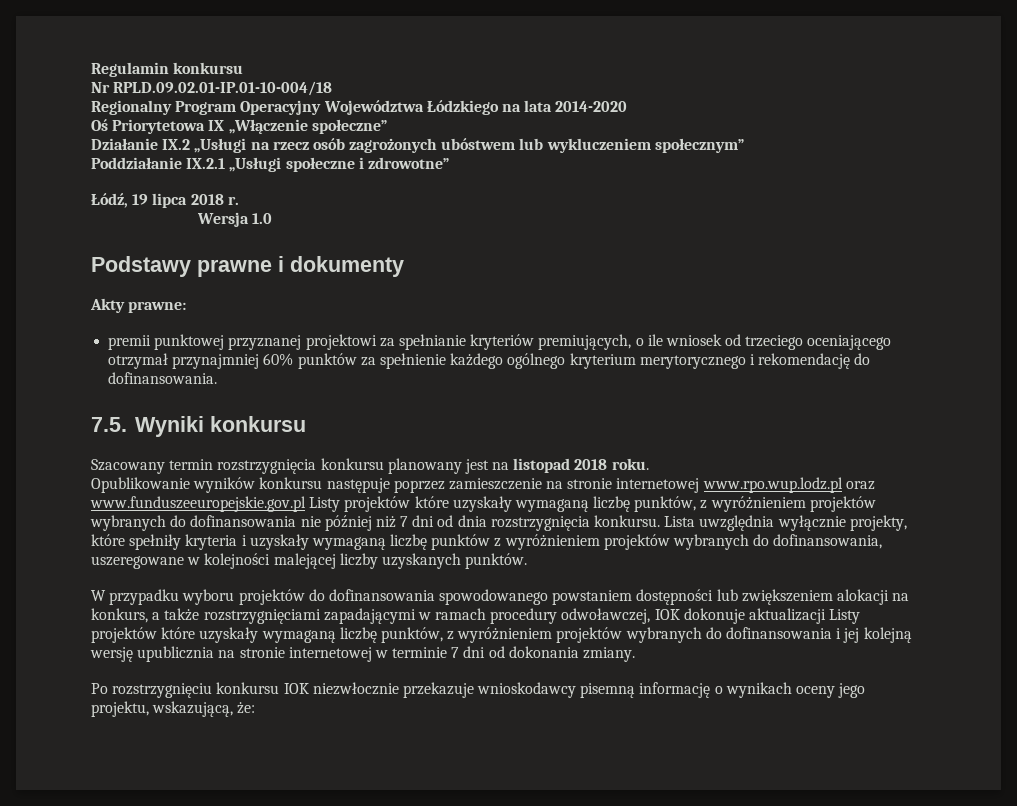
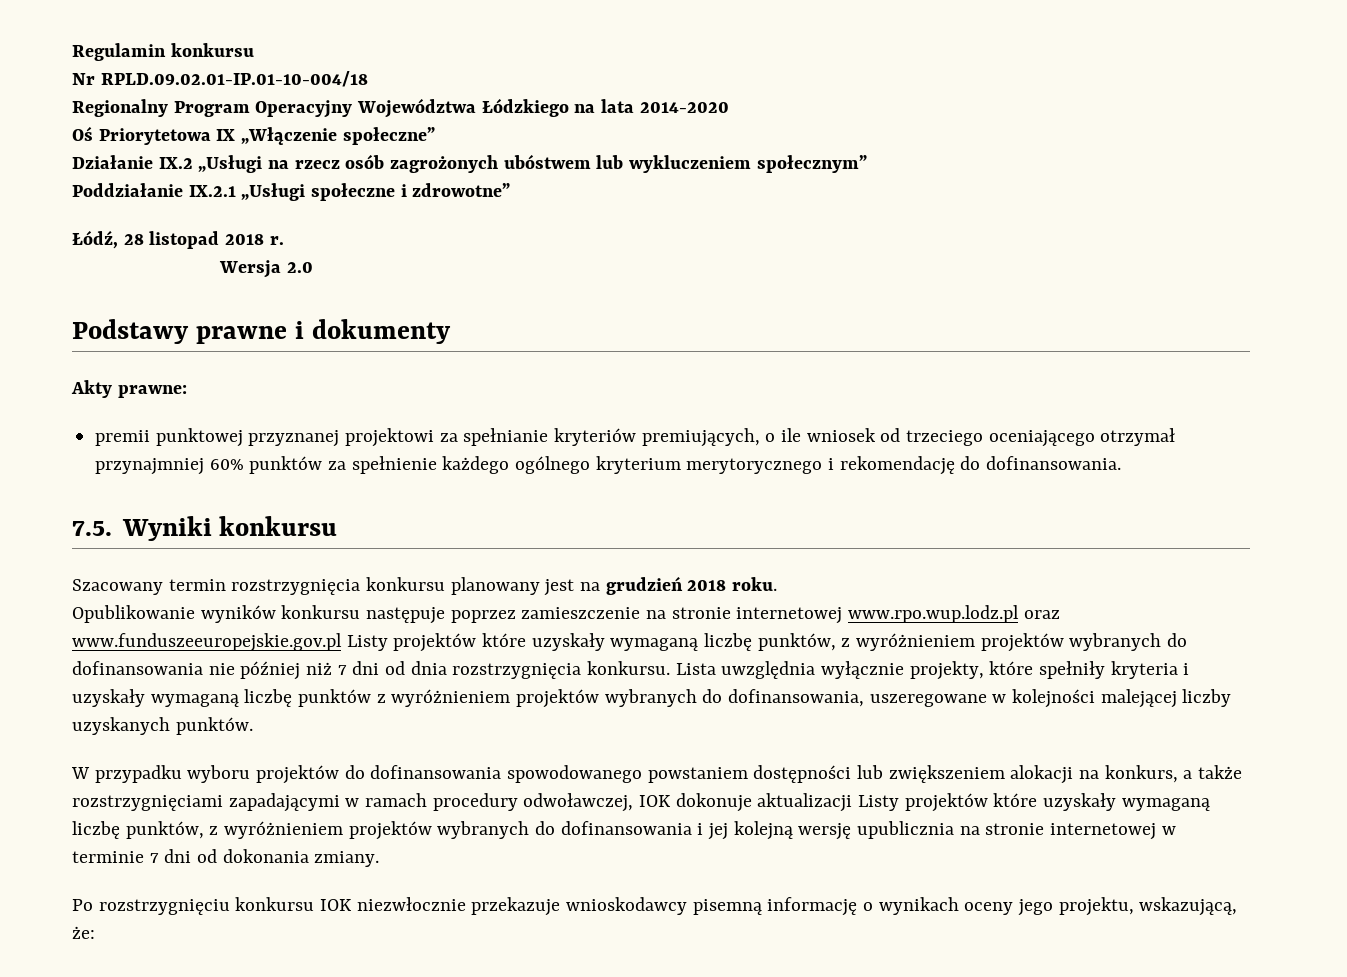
[132,193,188,208] 19 lipca -> [123,231,220,249] 28 listopad
[252,213,273,224] 1.0 -> [286,262,313,273] 2.0
[513,458,571,473] listopad -> [605,576,683,595] grudzień

